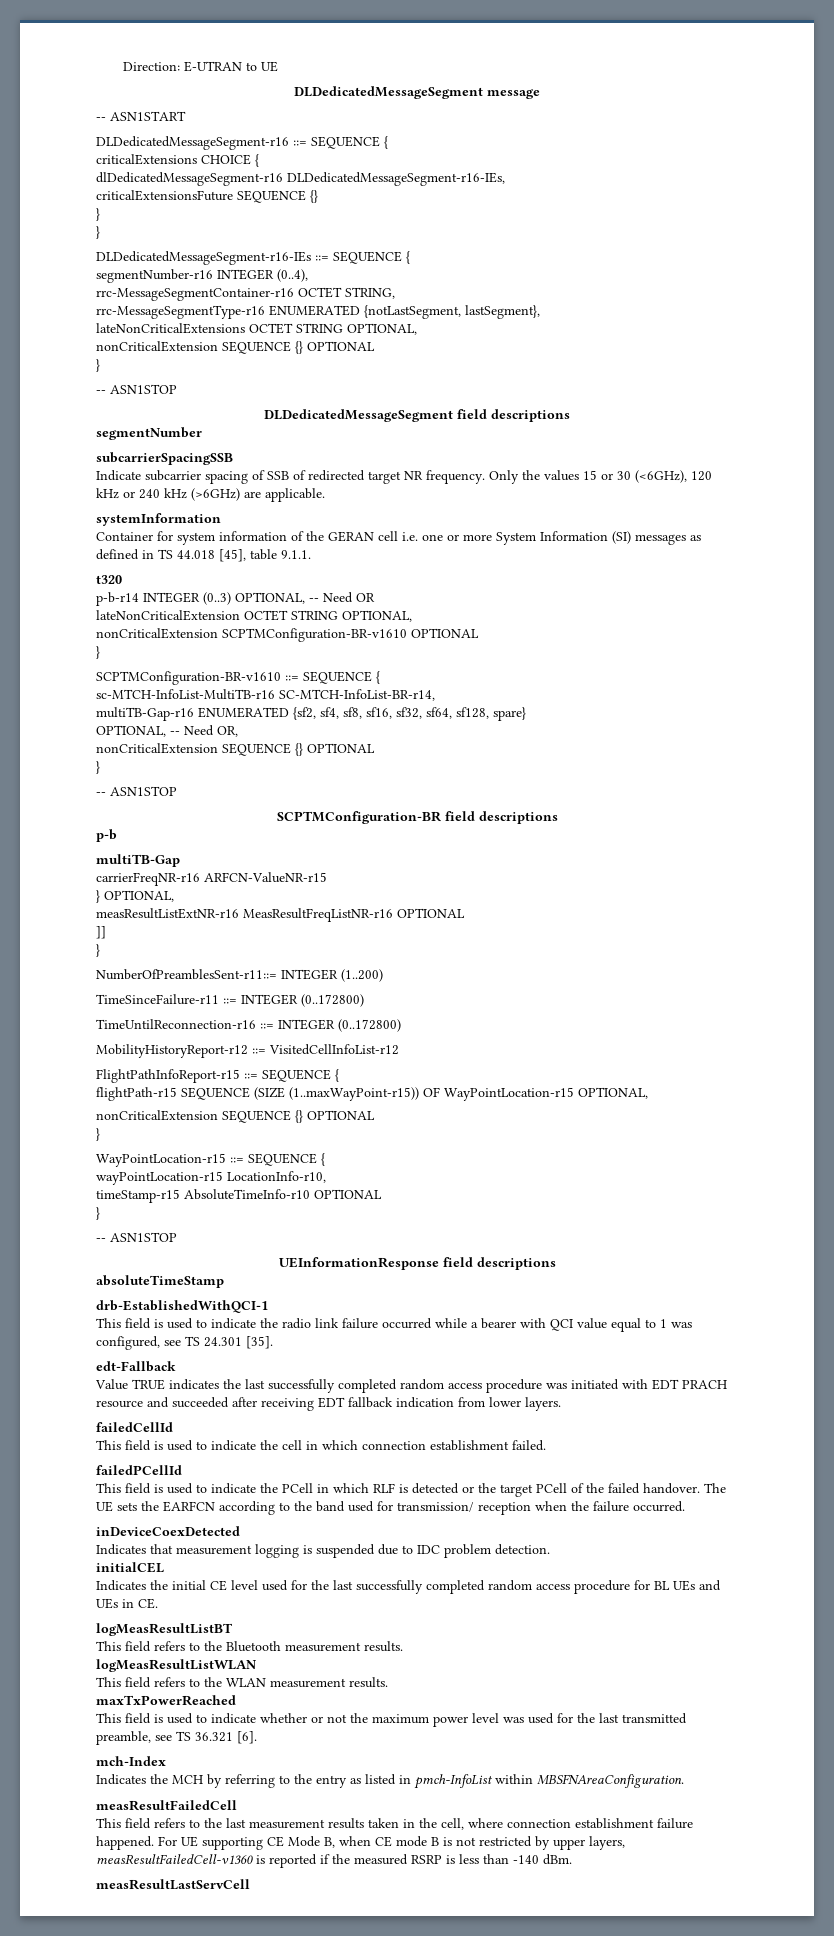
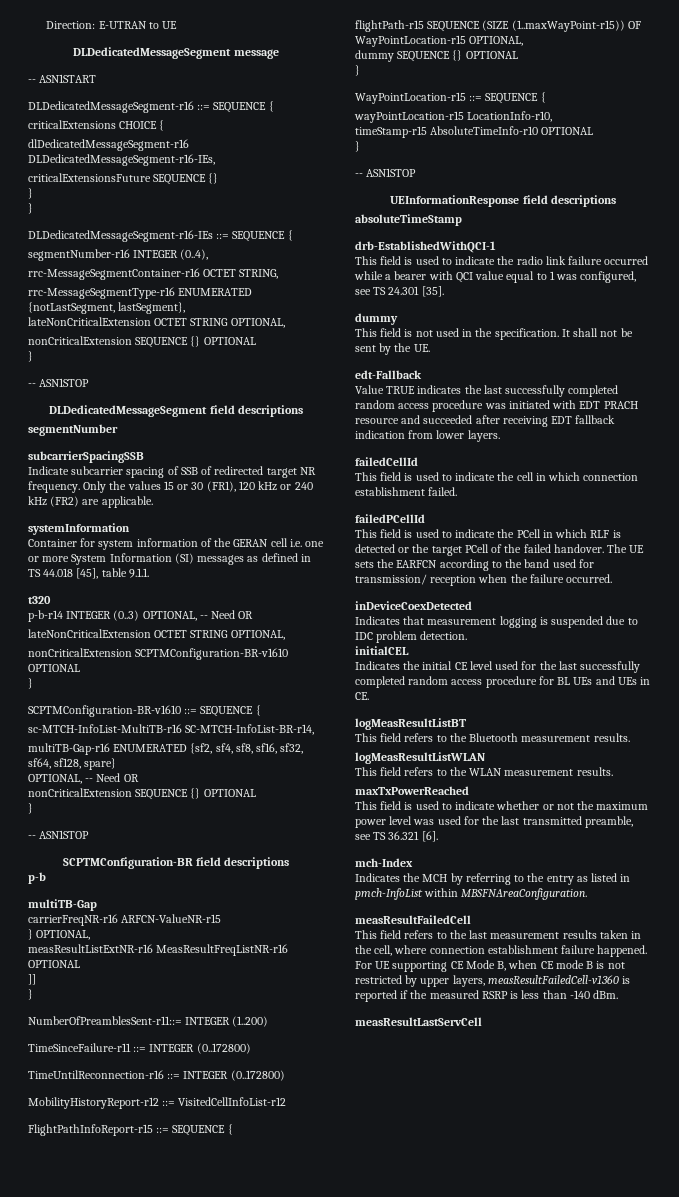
[96,323,245,334] lateNonCriticalExtensions -> [28,317,151,326] lateNonCriticalExtension
[635,470,687,483] (<6GHz), -> [206,481,236,492] (FR1),
[191,488,240,501] (>6GHz) -> [50,496,80,507] (FR2)
[217,726,238,737] OR, -> [123,774,139,782] OR
[96,1110,218,1121] nonCriticalExtension -> [355,50,394,62] dummy
(273, 1342) none -> [355,313,398,325] [355,328,633,340] [355,343,430,355] // dummy // This field is not used in the specification. It shall not be sent by the UE.

